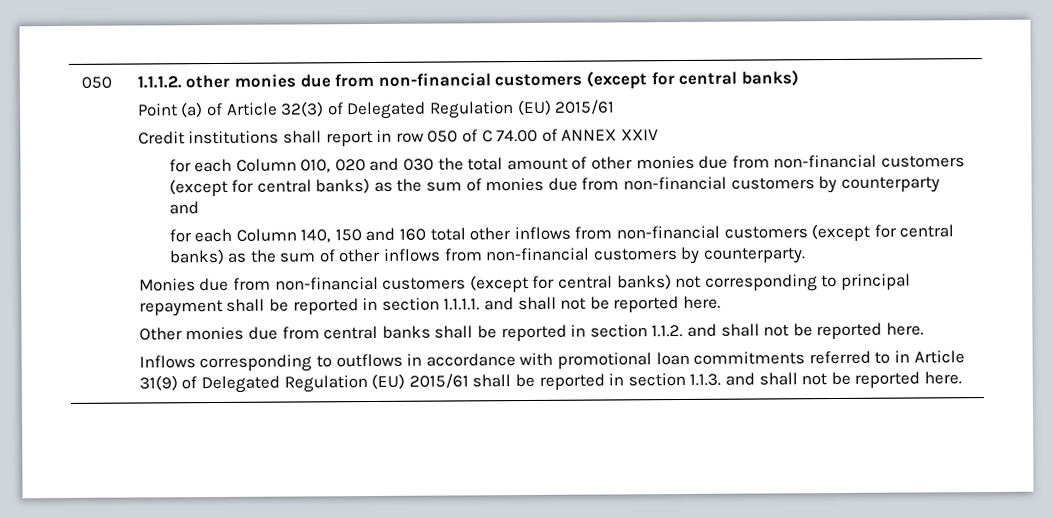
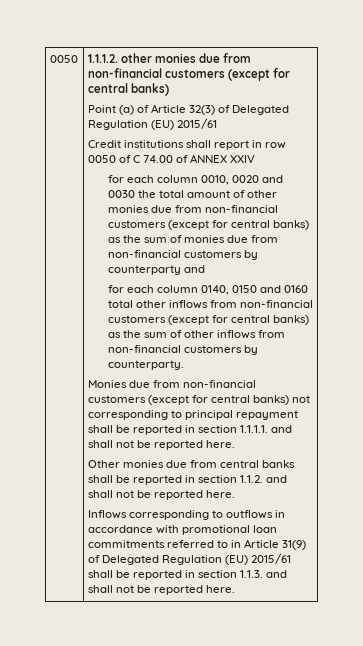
[80,76,112,89] 050 -> [49,55,78,63] 0050
[427,130,459,143] 050 -> [87,155,116,163] 0050
[235,157,435,173] Column 010, 020 and 030 -> [156,175,284,185] [107,190,135,198] column 0010, 0020 and 0030
[235,227,427,243] Column 140, 150 and 160 -> [156,285,309,295] column 0140, 0150 and 0160

